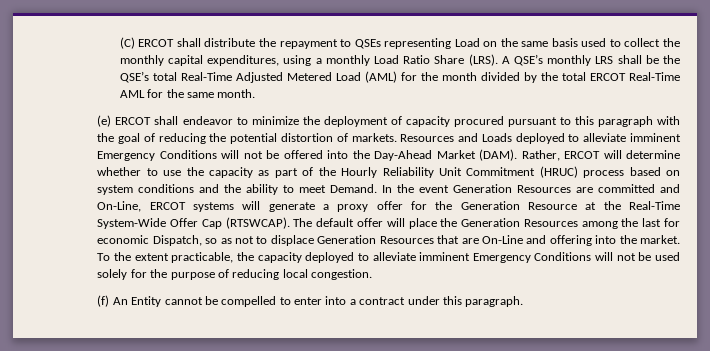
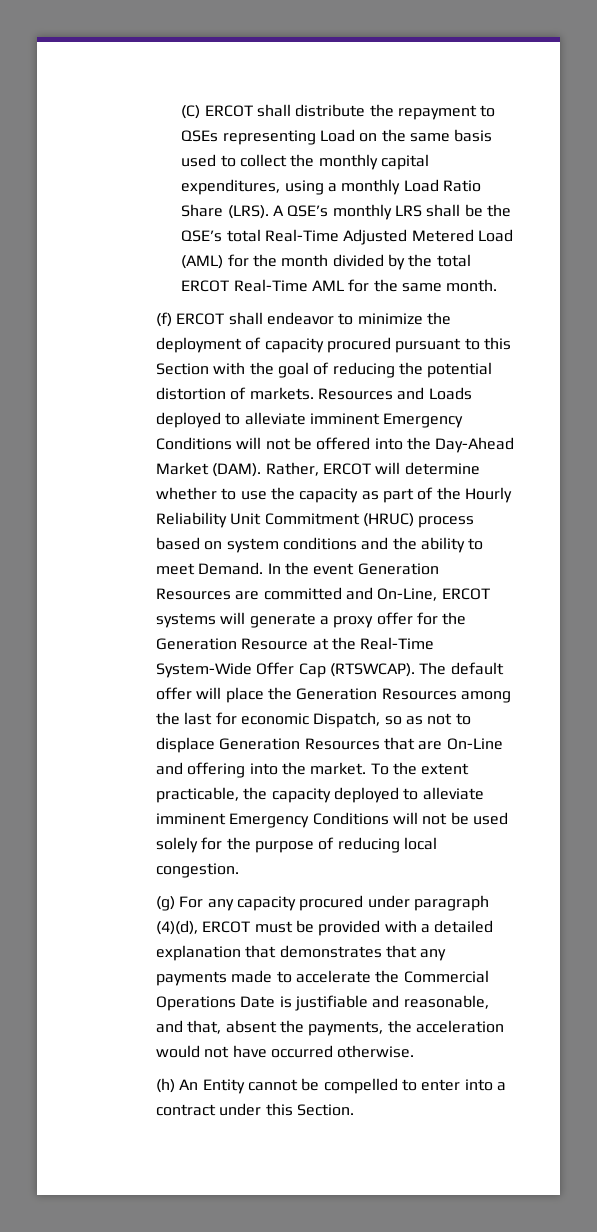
[97,115,112,127] (e) -> [156,312,173,327] (f)
[597,116,653,127] paragraph -> [156,363,210,375] Section
[97,295,110,307] (f) -> [156,895,489,911] [156,920,494,936] [156,945,447,961] [156,970,489,986] [156,995,489,1011] [156,1020,504,1036] [156,1045,415,1058] [156,1078,176,1093] (g) For any capacity procured under paragraph (4)(d), ERCOT must be provided with a detailed explanation that demonstrates that any payments made to accelerate the Commercial Operations Date is justifiable and reasonable, and that, absent the payments, the acceleration would not have occurred otherwise. // (h)
[465,296,524,307] paragraph. -> [296,1104,354,1116] Section.

